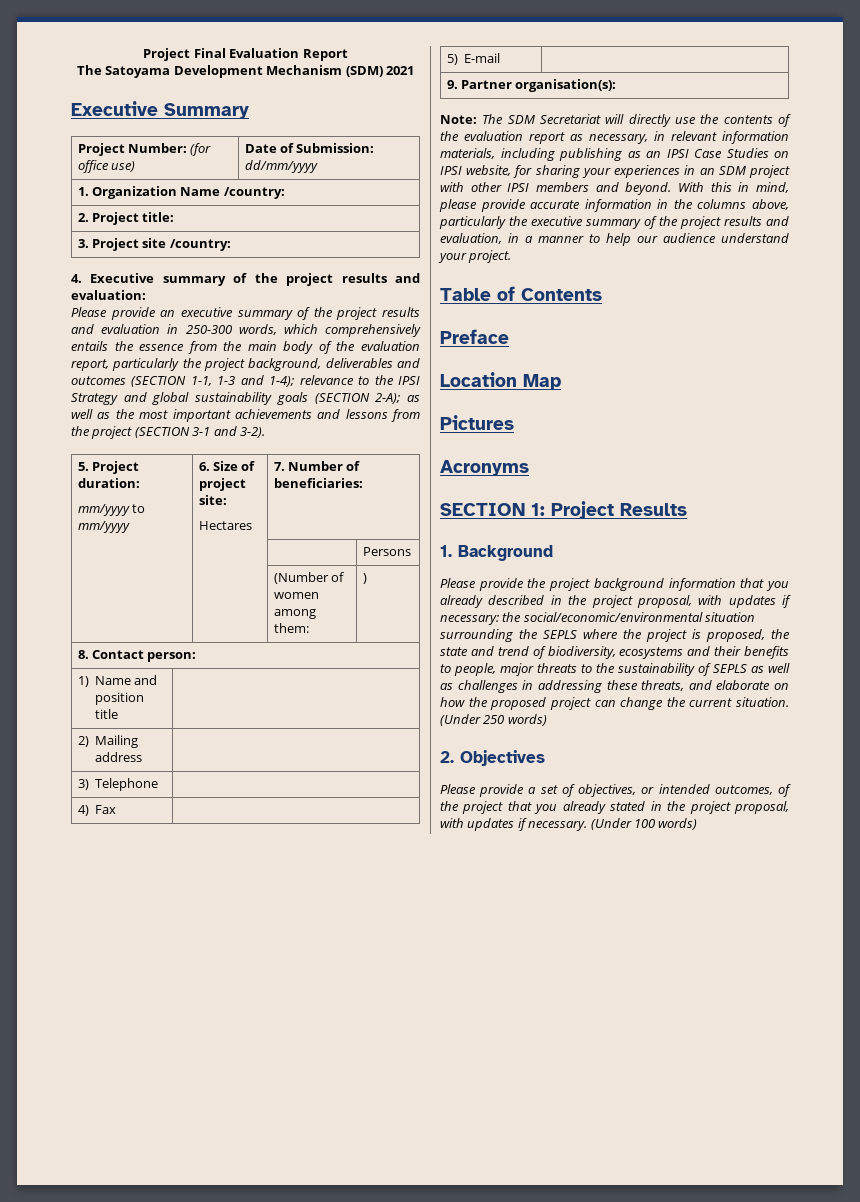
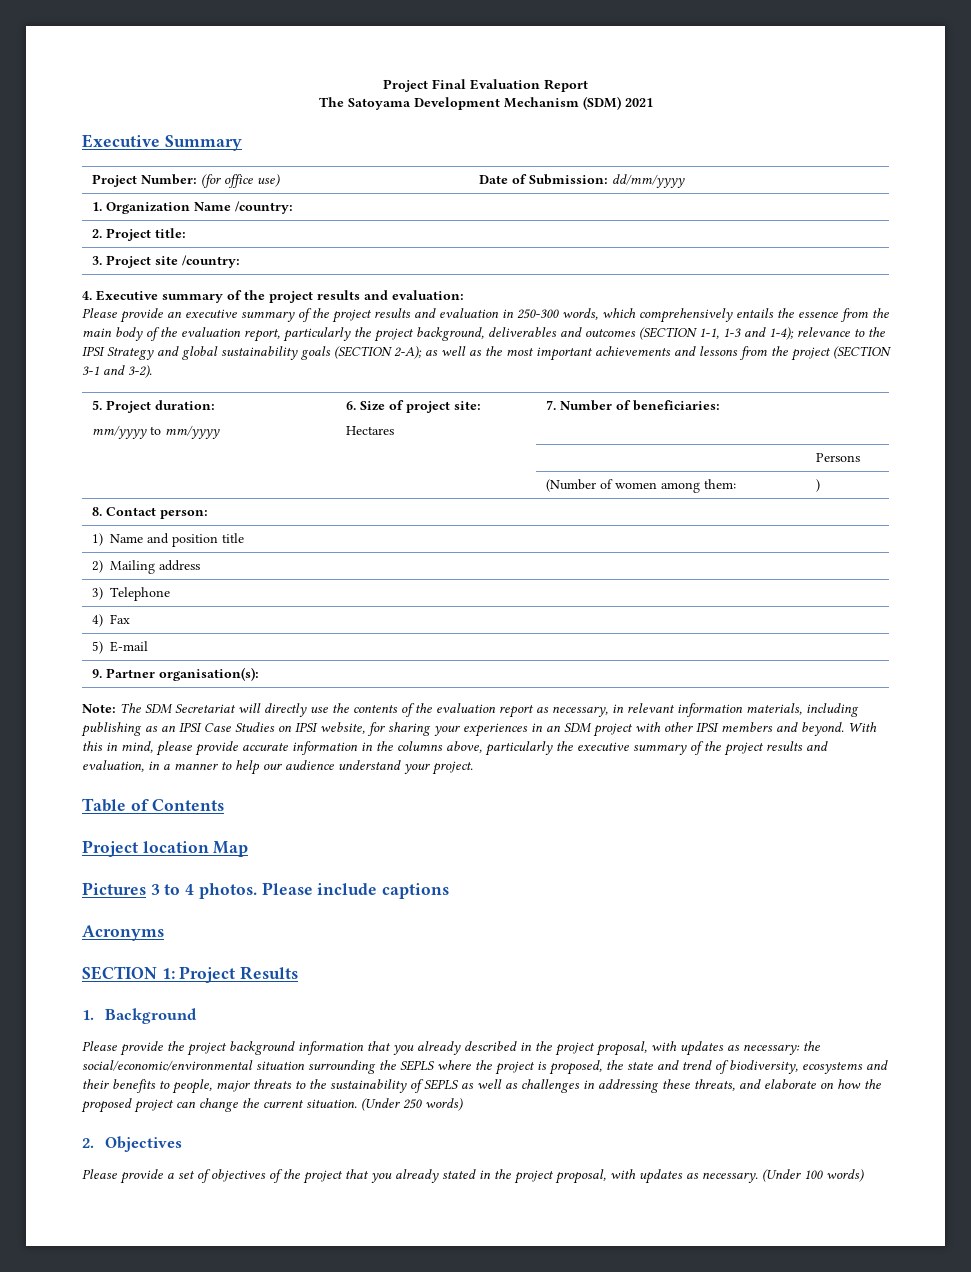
[440,329,509,344] [440,372,517,387] Preface // Location -> [82,840,209,857] Project location
(514, 422) none -> [150,882,450,899] 3 to 4 photos. Please include captions
[782,595,791,608] if -> [727,1045,740,1051] as
[578,784,773,797] objectives, or intended outcomes, -> [211,1169,266,1182] objectives
[517,818,527,831] if -> [686,1173,699,1179] as

